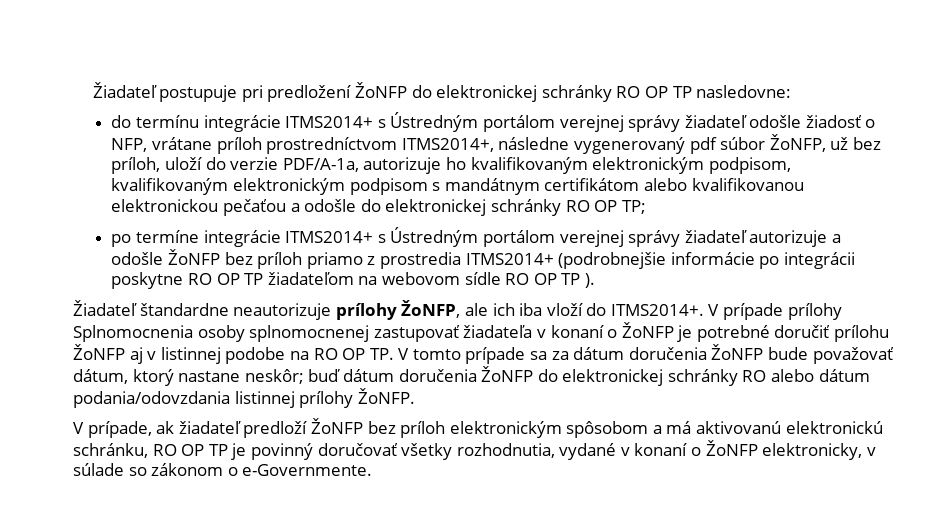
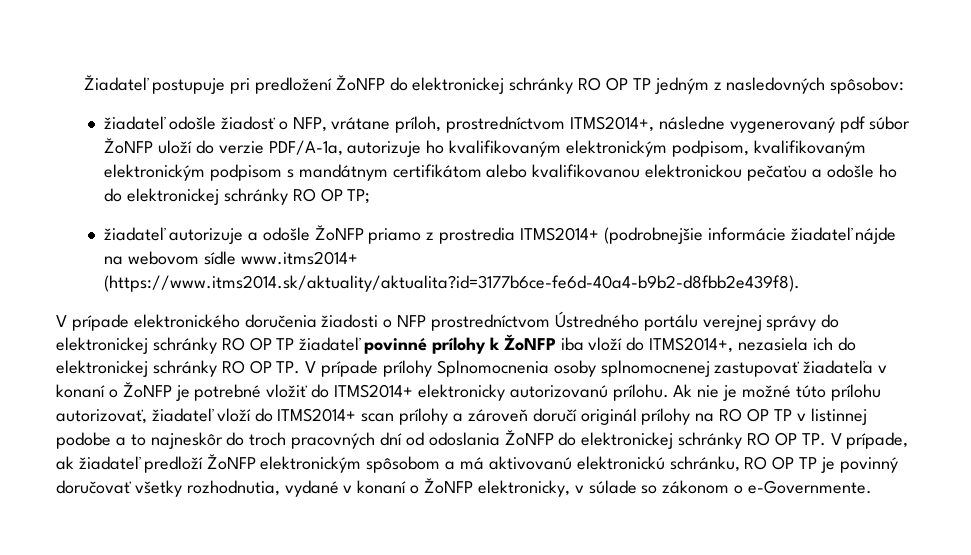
[696,85,792,98] [111,112,681,132] nasledovne: // do termínu integrácie ITMS2014+ s Ústredným portálom verejnej správy -> [654,77,905,94] jedným z nasledovných spôsobov: //
[216,137,262,154] príloh -> [395,116,442,133] príloh,
[769,134,881,152] [111,157,161,174] ŽoNFP, už bez príloh, -> [104,138,154,154] ŽoNFP
(357, 205) none -> [878,164,897,178] ho
[111,227,681,247] po termíne integrácie ITMS2014+ s Ústredným portálom verejnej správy -> (371, 196) none
[224,252,303,269] bez príloh -> (364, 233) none
[759,252,855,269] [111,272,595,289] [73,300,704,320] po integrácii poskytne RO OP TP žiadateľom na webovom sídle RO OP TP ). // Žiadateľ štandardne neautorizuje prílohy ŽoNFP, ale ich iba vloží do ITMS2014+. -> [790,227,897,244] [104,251,358,265] [104,275,801,292] [56,311,840,331] [56,334,856,354] [56,360,301,377] žiadateľ nájde na webovom sídle www.itms2014+ (https://www.itms2014.sk/aktuality/aktualita?id=3177b6ce-fe6d-40a4-b9b2-d8fbb2e439f8). // V prípade elektronického doručenia žiadosti o NFP prostredníctvom Ústredného portálu verejnej správy do elektronickej schránky RO OP TP žiadateľ povinné prílohy k ŽoNFP iba vloží do ITMS2014+, nezasiela ich do elektronickej schránky RO OP TP.
[774,325,890,342] [73,344,894,364] [73,366,870,386] [73,388,415,408] doručiť prílohu ŽoNFP aj v listinnej podobe na RO OP TP. V tomto prípade sa za dátum doručenia ŽoNFP bude považovať dátum, ktorý nastane neskôr; buď dátum doručenia ŽoNFP do elektronickej schránky RO alebo dátum podania/odovzdania listinnej prílohy ŽoNFP. // -> [266,384,881,401] [56,408,867,425] [56,430,826,449] vložiť do ITMS2014+ elektronicky autorizovanú prílohu. Ak nie je možné túto prílohu autorizovať, žiadateľ vloží do ITMS2014+ scan prílohy a zároveň doručí originál prílohy na RO OP TP v listinnej podobe a to najneskôr do troch pracovných dní od odoslania ŽoNFP do elektronickej schránky RO OP TP.
[367,421,446,438] bez príloh -> (256, 462) none

